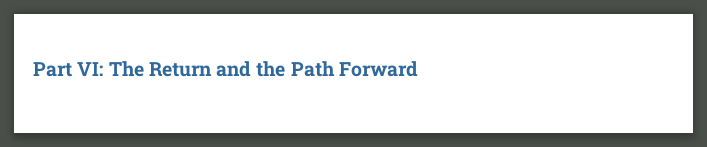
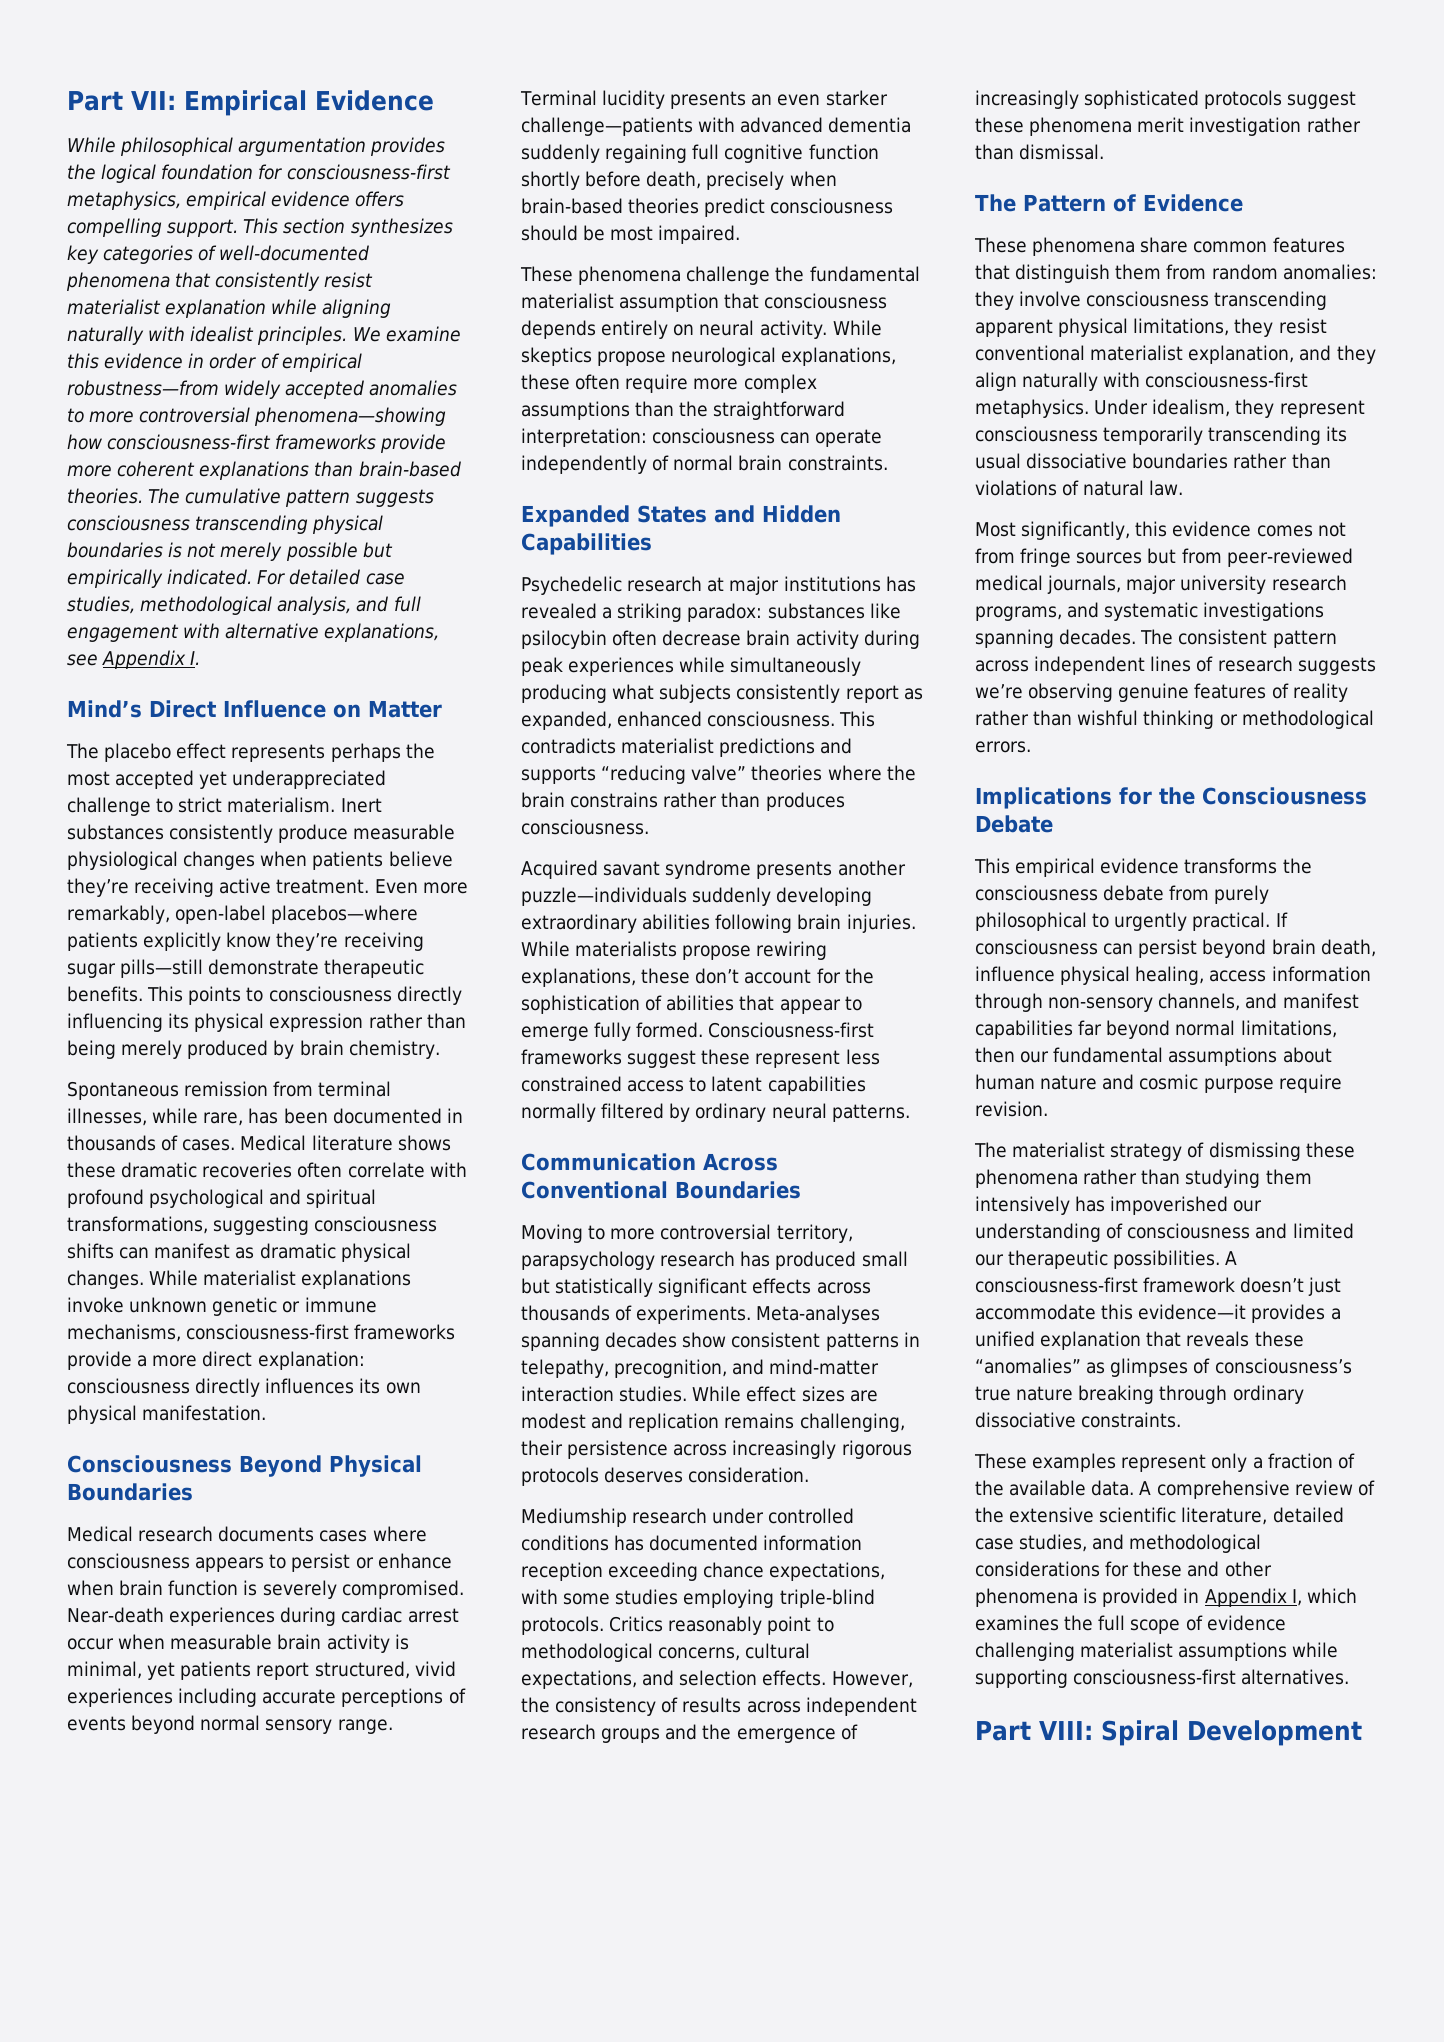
[33,61,418,77] Part VI: The Return and the Path Forward -> [67,90,434,116] [67,137,446,156] [67,164,451,183] [67,191,405,210] [67,218,453,237] [67,245,370,264] [66,272,374,291] [67,299,392,318] [67,326,461,345] [67,353,362,372] [67,380,458,399] [67,407,447,426] [67,434,447,453] [67,461,461,480] [67,488,434,507] [67,515,384,534] [67,542,393,561] [67,569,405,588] [67,596,421,615] [67,623,440,642] [67,650,201,669] [67,700,442,718] [66,743,435,762] [67,770,387,789] [67,797,382,816] [67,824,456,843] [67,851,453,870] [67,878,468,897] [67,905,419,924] [67,932,424,951] [67,959,425,978] [67,986,462,1005] [67,1013,466,1032] [67,1040,440,1059] [67,1081,392,1100] [67,1108,463,1126] [67,1135,451,1151] [67,1162,467,1178] [67,1189,377,1208] [67,1216,438,1235] [67,1243,411,1262] [67,1270,412,1289] [67,1297,377,1316] [67,1324,456,1342] [67,1351,365,1370] [67,1378,421,1397] [67,1405,267,1424] [67,1455,422,1477] [67,1483,193,1501] [67,1526,427,1542] [67,1553,452,1572] [67,1580,464,1599] [67,1607,459,1626] [67,1634,409,1653] [67,1661,456,1680] [67,1688,466,1707] [67,1715,393,1734] [520,90,888,109] [521,117,912,136] [521,144,879,163] [521,171,837,190] [521,198,894,217] [521,225,741,244] [520,266,920,285] [521,293,888,312] [521,320,882,339] [521,347,897,366] [521,374,817,393] [521,401,846,420] [521,428,883,447] [521,455,888,474] [521,505,841,527] [521,533,652,555] [521,576,916,595] [521,603,901,622] [521,630,920,649] [521,657,862,676] [521,684,923,703] [521,711,876,730] [521,738,853,757] [521,765,916,784] [521,792,845,811] [521,819,649,835] [521,860,906,879] [521,887,873,906] [521,914,916,933] [521,941,828,960] [521,968,874,987] [521,995,862,1014] [521,1022,875,1041] [521,1049,880,1068] [521,1076,866,1095] [521,1103,910,1122] [521,1153,778,1171] [521,1181,801,1199] [521,1224,853,1243] [521,1251,908,1270] [521,1278,871,1297] [521,1305,881,1324] [521,1332,920,1351] [521,1359,880,1378] [521,1386,878,1402] [521,1413,905,1432] [521,1440,912,1459] [521,1467,810,1486] [521,1508,855,1527] [521,1535,863,1551] [521,1562,886,1581] [521,1589,875,1608] [521,1616,834,1635] [521,1643,811,1662] [521,1670,913,1689] [521,1697,917,1716] [521,1724,858,1743] [975,90,1357,109] [975,117,1361,136] [975,144,1105,160] [975,194,1243,212] [974,237,1345,256] [975,264,1377,283] [975,291,1328,310] [975,318,1327,337] [975,345,1376,364] [975,372,1309,391] [975,399,1365,418] [975,426,1348,445] [975,453,1331,469] [975,480,1184,496] [975,521,1346,540] [975,548,1353,567] [975,575,1347,594] [975,602,1325,621] [975,629,1337,648] [975,656,1376,675] [975,683,1348,702] [975,710,1374,729] [975,741,1031,753] [975,787,1367,809] [975,815,1053,833] [974,858,1312,877] [975,885,1270,904] [975,912,1288,931] [975,939,1376,958] [975,966,1371,985] [975,993,1359,1012] [975,1020,1337,1039] [975,1047,1332,1066] [975,1074,1342,1093] [975,1101,1048,1117] [974,1142,1355,1161] [975,1169,1312,1188] [975,1196,1263,1215] [975,1223,1354,1242] [975,1250,1238,1269] [975,1277,1342,1296] [975,1304,1341,1323] [975,1331,1304,1350] [975,1358,1352,1377] [975,1385,1304,1404] [975,1412,1182,1428] [974,1453,1355,1472] [975,1480,1375,1499] [975,1507,1344,1525] [975,1534,1262,1553] [975,1561,1272,1577] [975,1588,1357,1607] [975,1615,1286,1634] [975,1642,1339,1661] [975,1669,1350,1688] [975,1720,1362,1746] Part VII: Empirical Evidence // While philosophical argumentation provides the logical foundation for consciousness-first metaphysics, empirical evidence offers compelling support. This section synthesizes key categories of well-documented phenomena that consistently resist materialist explanation while aligning naturally with idealist principles. We examine this evidence in order of empirical robustness—from widely accepted anomalies to more controversial phenomena—showing how consciousness-first frameworks provide more coherent explanations than brain-based theories. The cumulative pattern suggests consciousness transcending physical boundaries is not merely possible but empirically indicated. For detailed case studies, methodological analysis, and full engagement with alternative explanations, see Appendix I. // Mind’s Direct Influence on Matter // The placebo effect represents perhaps the most accepted yet underappreciated challenge to strict materialism. Inert substances consistently produce measurable physiological changes when patients believe they’re receiving active treatment. Even more remarkably, open-label placebos—where patients explicitly know they’re receiving sugar pills—still demonstrate therapeutic benefits. This points to consciousness directly influencing its physical expression rather than being merely produced by brain chemistry. // Spontaneous remission from terminal illnesses, while rare, has been documented in thousands of cases. Medical literature shows these dramatic recoveries often correlate with profound psychological and spiritual transformations, suggesting consciousness shifts can manifest as dramatic physical changes. While materialist explanations invoke unknown genetic or immune mechanisms, consciousness-first frameworks provide a more direct explanation: consciousness directly influences its own physical manifestation. // Consciousness Beyond Physical Boundaries // Medical research documents cases where consciousness appears to persist or enhance when brain function is severely compromised. Near-death experiences during cardiac arrest occur when measurable brain activity is minimal, yet patients report structured, vivid experiences including accurate perceptions of events beyond normal sensory range. Terminal lucidity presents an even starker challenge—patients with advanced dementia suddenly regaining full cognitive function shortly before death, precisely when brain-based theories predict consciousness should be most impaired. // These phenomena challenge the fundamental materialist assumption that consciousness depends entirely on neural activity. While skeptics propose neurological explanations, these often require more complex assumptions than the straightforward interpretation: consciousness can operate independently of normal brain constraints. // Expanded States and Hidden Capabilities // Psychedelic research at major institutions has revealed a striking paradox: substances like psilocybin often decrease brain activity during peak experiences while simultaneously producing what subjects consistently report as expanded, enhanced consciousness. This contradicts materialist predictions and supports “reducing valve” theories where the brain constrains rather than produces consciousness. // Acquired savant syndrome presents another puzzle—individuals suddenly developing extraordinary abilities following brain injuries. While materialists propose rewiring explanations, these don’t account for the sophistication of abilities that appear to emerge fully formed. Consciousness-first frameworks suggest these represent less constrained access to latent capabilities normally filtered by ordinary neural patterns. // Communication Across Conventional Boundaries // Moving to more controversial territory, parapsychology research has produced small but statistically significant effects across thousands of experiments. Meta-analyses spanning decades show consistent patterns in telepathy, precognition, and mind-matter interaction studies. While effect sizes are modest and replication remains challenging, their persistence across increasingly rigorous protocols deserves consideration. // Mediumship research under controlled conditions has documented information reception exceeding chance expectations, with some studies employing triple-blind protocols. Critics reasonably point to methodological concerns, cultural expectations, and selection effects. However, the consistency of results across independent research groups and the emergence of increasingly sophisticated protocols suggest these phenomena merit investigation rather than dismissal. // The Pattern of Evidence // These phenomena share common features that distinguish them from random anomalies: they involve consciousness transcending apparent physical limitations, they resist conventional materialist explanation, and they align naturally with consciousness-first metaphysics. Under idealism, they represent consciousness temporarily transcending its usual dissociative boundaries rather than violations of natural law. // Most significantly, this evidence comes not from fringe sources but from peer-reviewed medical journals, major university research programs, and systematic investigations spanning decades. The consistent pattern across independent lines of research suggests we’re observing genuine features of reality rather than wishful thinking or methodological errors. // Implications for the Consciousness Debate // This empirical evidence transforms the consciousness debate from purely philosophical to urgently practical. If consciousness can persist beyond brain death, influence physical healing, access information through non-sensory channels, and manifest capabilities far beyond normal limitations, then our fundamental assumptions about human nature and cosmic purpose require revision. // The materialist strategy of dismissing these phenomena rather than studying them intensively has impoverished our understanding of consciousness and limited our therapeutic possibilities. A consciousness-first framework doesn’t just accommodate this evidence—it provides a unified explanation that reveals these “anomalies” as glimpses of consciousness’s true nature breaking through ordinary dissociative constraints. // These examples represent only a fraction of the available data. A comprehensive review of the extensive scientific literature, detailed case studies, and methodological considerations for these and other phenomena is provided in Appendix I, which examines the full scope of evidence challenging materialist assumptions while supporting consciousness-first alternatives. // Part VIII: Spiral Development

